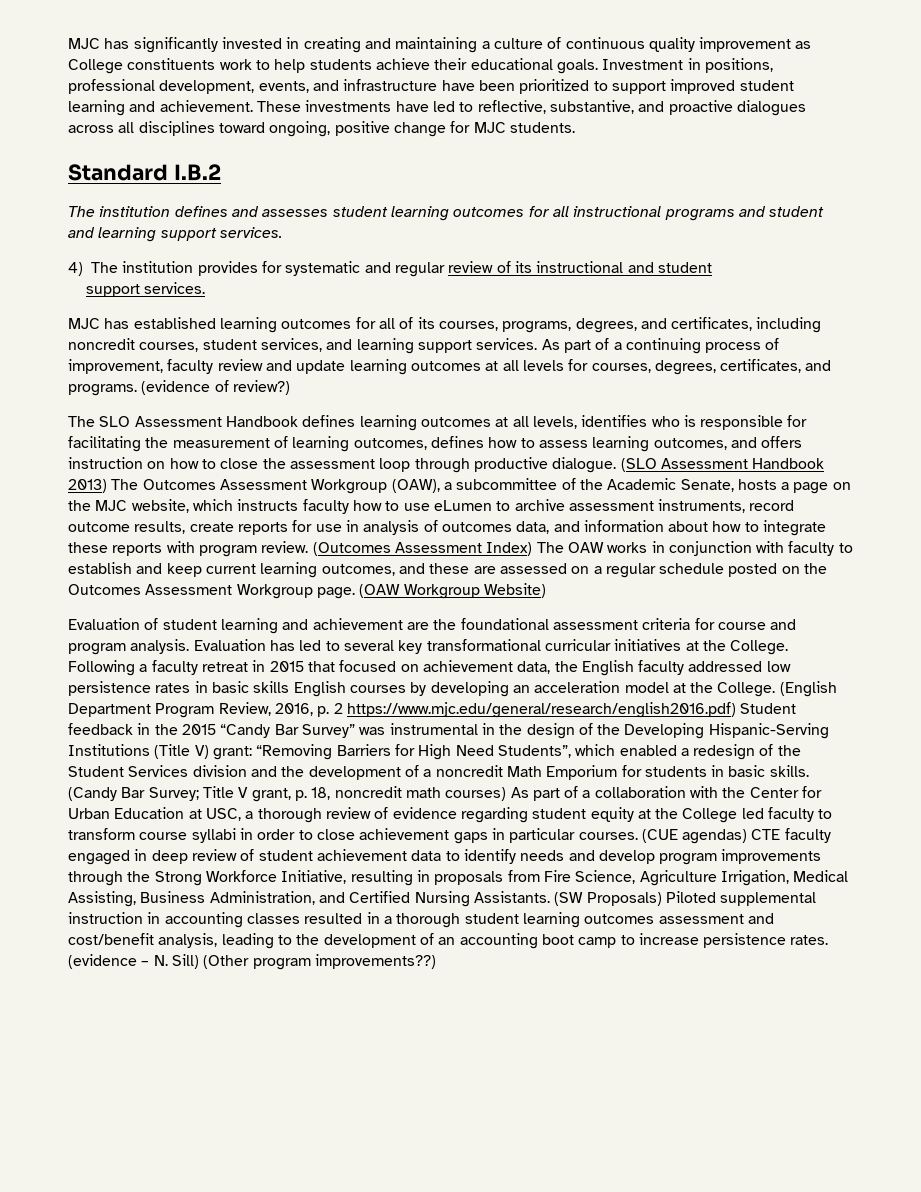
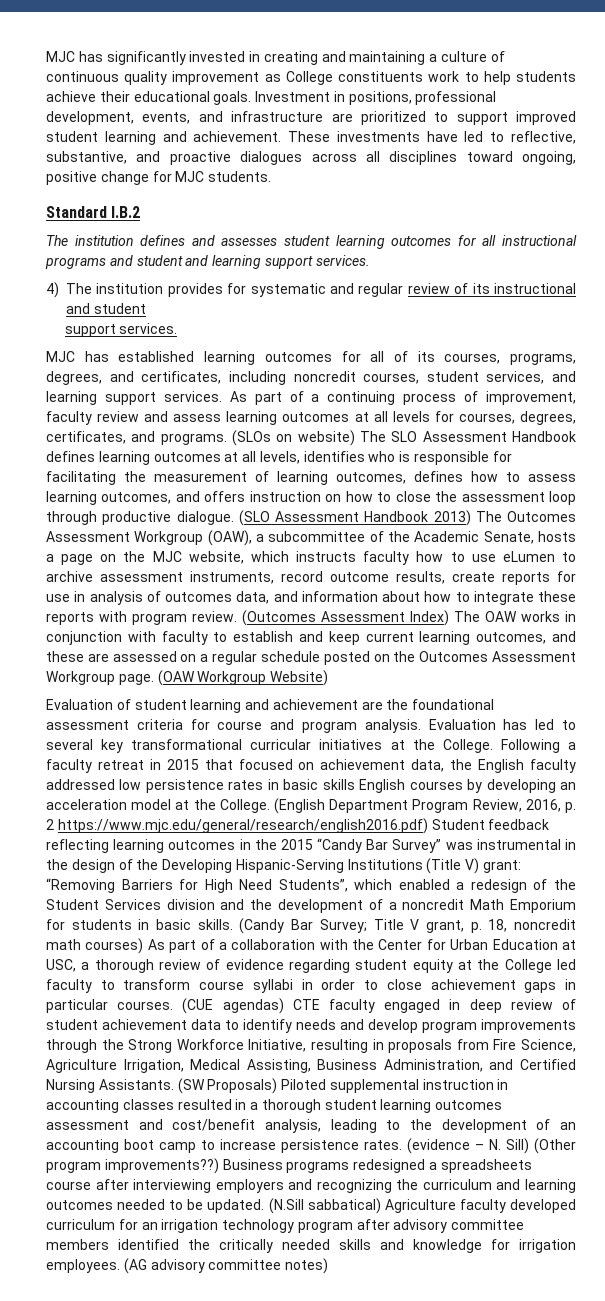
[441,80,515,91] have been -> [331,113,353,122] are
[296,360,346,374] update -> [173,414,222,422] assess
[141,380,290,395] (evidence of review?) // -> [232,430,355,446] (SLOs on website)
(133, 729) none -> [46,839,236,853] reflecting learning outcomes
(436, 961) none -> [222,1159,532,1173] [46,1179,576,1193] [46,1198,576,1214] [46,1219,525,1233] [46,1239,576,1253] [46,1258,329,1274] Business programs redesigned a spreadsheets course after interviewing employers and recognizing the curriculum and learning outcomes needed to be updated. (N.Sill sabbatical) Agriculture faculty developed curriculum for an irrigation technology program after advisory committee members identified the critically needed skills and knowledge for irrigation employees. (AG advisory committee notes)

